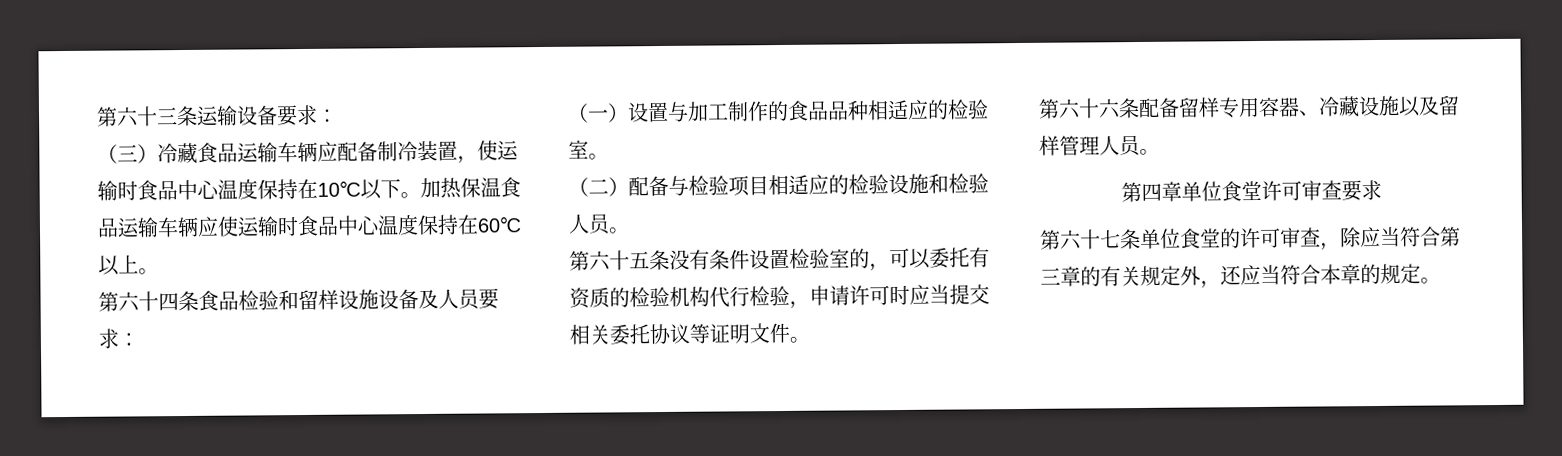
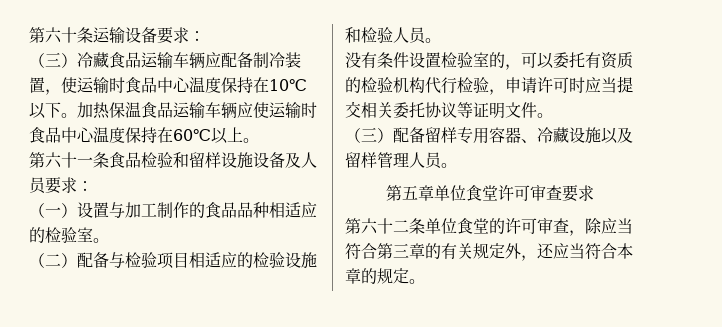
[96,106,178,127] 第六十三 -> [29,27,77,43] 第六十
[158,293,179,311] 四 -> [77,157,93,166] 一
[569,249,670,271] 第六十五条 -> (441, 40) none
[1038,97,1140,119] 第六十六条 -> [345,127,393,143] （三）
[1141,183,1162,201] 四 -> [402,185,418,200] 五
[1100,229,1121,249] 七 -> [393,220,409,232] 二

